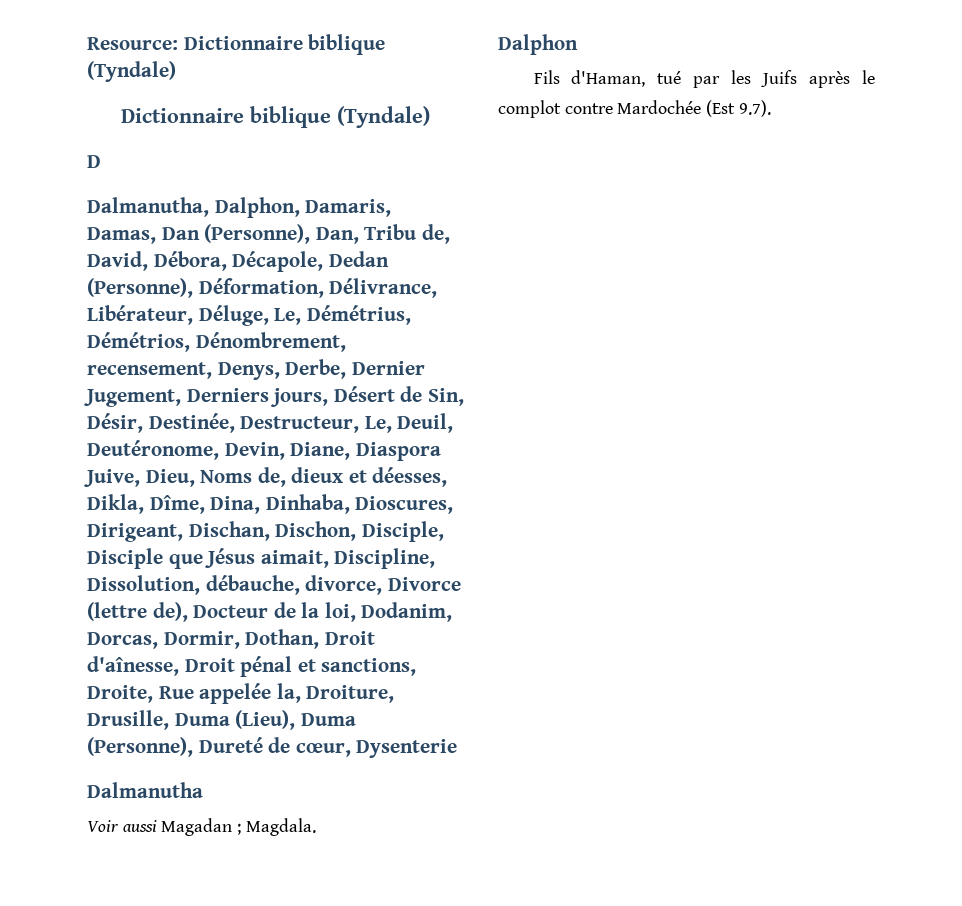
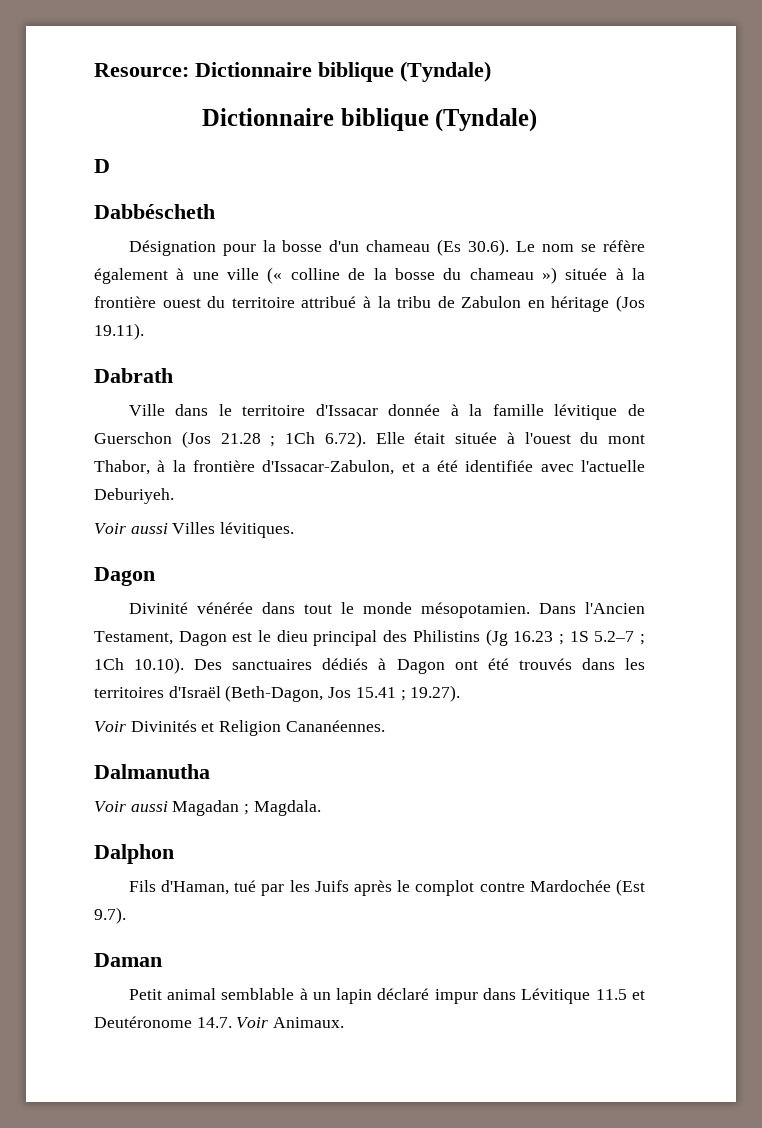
[87,197,392,218] [87,224,450,244] [87,251,389,272] [87,278,438,298] [87,305,411,326] [87,332,346,352] [87,359,425,380] [84,386,464,407] [87,413,454,433] [87,440,441,461] [84,467,448,487] [87,494,454,514] [87,521,444,542] [87,548,436,569] [87,575,461,595] [87,602,453,622] [87,629,375,649] [87,656,417,677] [87,683,395,704] [87,710,356,730] [87,737,458,758] Dalmanutha, Dalphon, Damaris, Damas, Dan (Personne), Dan, Tribu de, David, Débora, Décapole, Dedan (Personne), Déformation, Délivrance, Libérateur, Déluge, Le, Démétrius, Démétrios, Dénombrement, recensement, Denys, Derbe, Dernier Jugement, Derniers jours, Désert de Sin, Désir, Destinée, Destructeur, Le, Deuil, Deutéronome, Devin, Diane, Diaspora Juive, Dieu, Noms de, dieux et déesses, Dikla, Dîme, Dina, Dinhaba, Dioscures, Dirigeant, Dischan, Dischon, Disciple, Disciple que Jésus aimait, Discipline, Dissolution, débauche, divorce, Divorce (lettre de), Docteur de la loi, Dodanim, Dorcas, Dormir, Dothan, Droit d'aînesse, Droit pénal et sanctions, Droite, Rue appelée la, Droiture, Drusille, Duma (Lieu), Duma (Personne), Dureté de cœur, Dysenterie -> [94,204,215,219] [128,239,645,256] [94,267,645,284] [94,295,645,312] [94,323,144,340] [94,368,173,383] [128,404,645,420] [94,431,645,448] [94,460,645,475] [94,488,174,504] [94,522,295,538] [94,567,155,586] [128,602,645,618] [94,629,645,646] [94,657,645,674] [94,685,461,702] [94,720,385,736] Dabbéscheth // Désignation pour la bosse d'un chameau (Es 30.6). Le nom se réfère également à une ville (« colline de la bosse du chameau ») située à la frontière ouest du territoire attribué à la tribu de Zabulon en héritage (Jos 19.11). // Dabrath // Ville dans le territoire d'Issacar donnée à la famille lévitique de Guerschon (Jos 21.28 ; 1Ch 6.72). Elle était située à l'ouest du mont Thabor, à la frontière d'Issacar-Zabulon, et a été identifiée avec l'actuelle Deburiyeh. // Voir aussi Villes lévitiques. // Dagon // Divinité vénérée dans tout le monde mésopotamien. Dans l'Ancien Testament, Dagon est le dieu principal des Philistins (Jg 16.23 ; 1S 5.2–7 ; 1Ch 10.10). Des sanctuaires dédiés à Dagon ont été trouvés dans les territoires d'Israël (Beth-Dagon, Jos 15.41 ; 19.27). // Voir Divinités et Religion Cananéennes.
(771, 108) none -> [94,953,162,967] [128,988,646,1004] [94,1016,345,1028] // Daman // Petit animal semblable à un lapin déclaré impur dans Lévitique 11.5 et Deutéronome 14.7. Voir Animaux.

